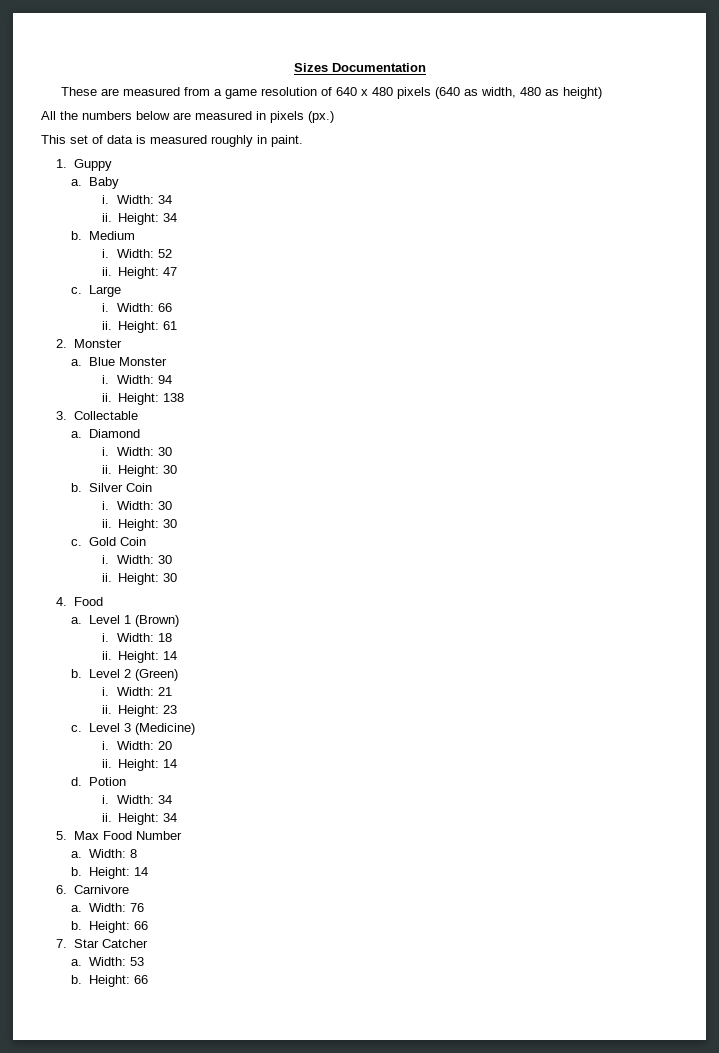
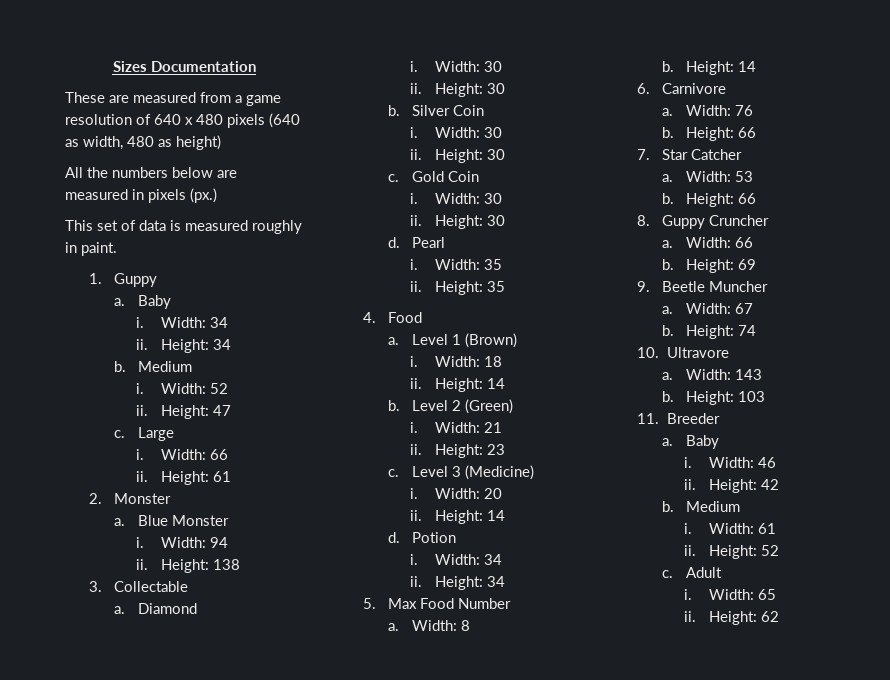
(178, 577) none -> [387,237,445,248] [410,259,502,270] [410,281,505,295] // d. Pearl // i. Width: 35 // ii. Height: 35
(148, 979) none -> [637,215,769,229] [661,237,753,248] [661,259,756,273] [637,281,768,292] [661,303,753,314] [661,325,756,339] [637,347,729,358] [661,369,762,380] [661,391,765,405] [637,413,720,424] [661,435,719,449] [684,457,776,468] [684,479,779,493] [661,501,740,512] [684,523,776,534] [684,545,779,559] [661,567,722,578] [684,589,776,600] [684,611,779,625] // 8. Guppy Cruncher // a. Width: 66 // b. Height: 69 // 9. Beetle Muncher // a. Width: 67 // b. Height: 74 // 10. Ultravore // a. Width: 143 // b. Height: 103 // 11. Breeder // a. Baby // i. Width: 46 // ii. Height: 42 // b. Medium // i. Width: 61 // ii. Height: 52 // c. Adult // i. Width: 65 // ii. Height: 62

